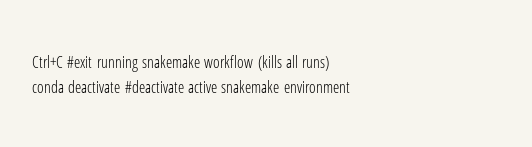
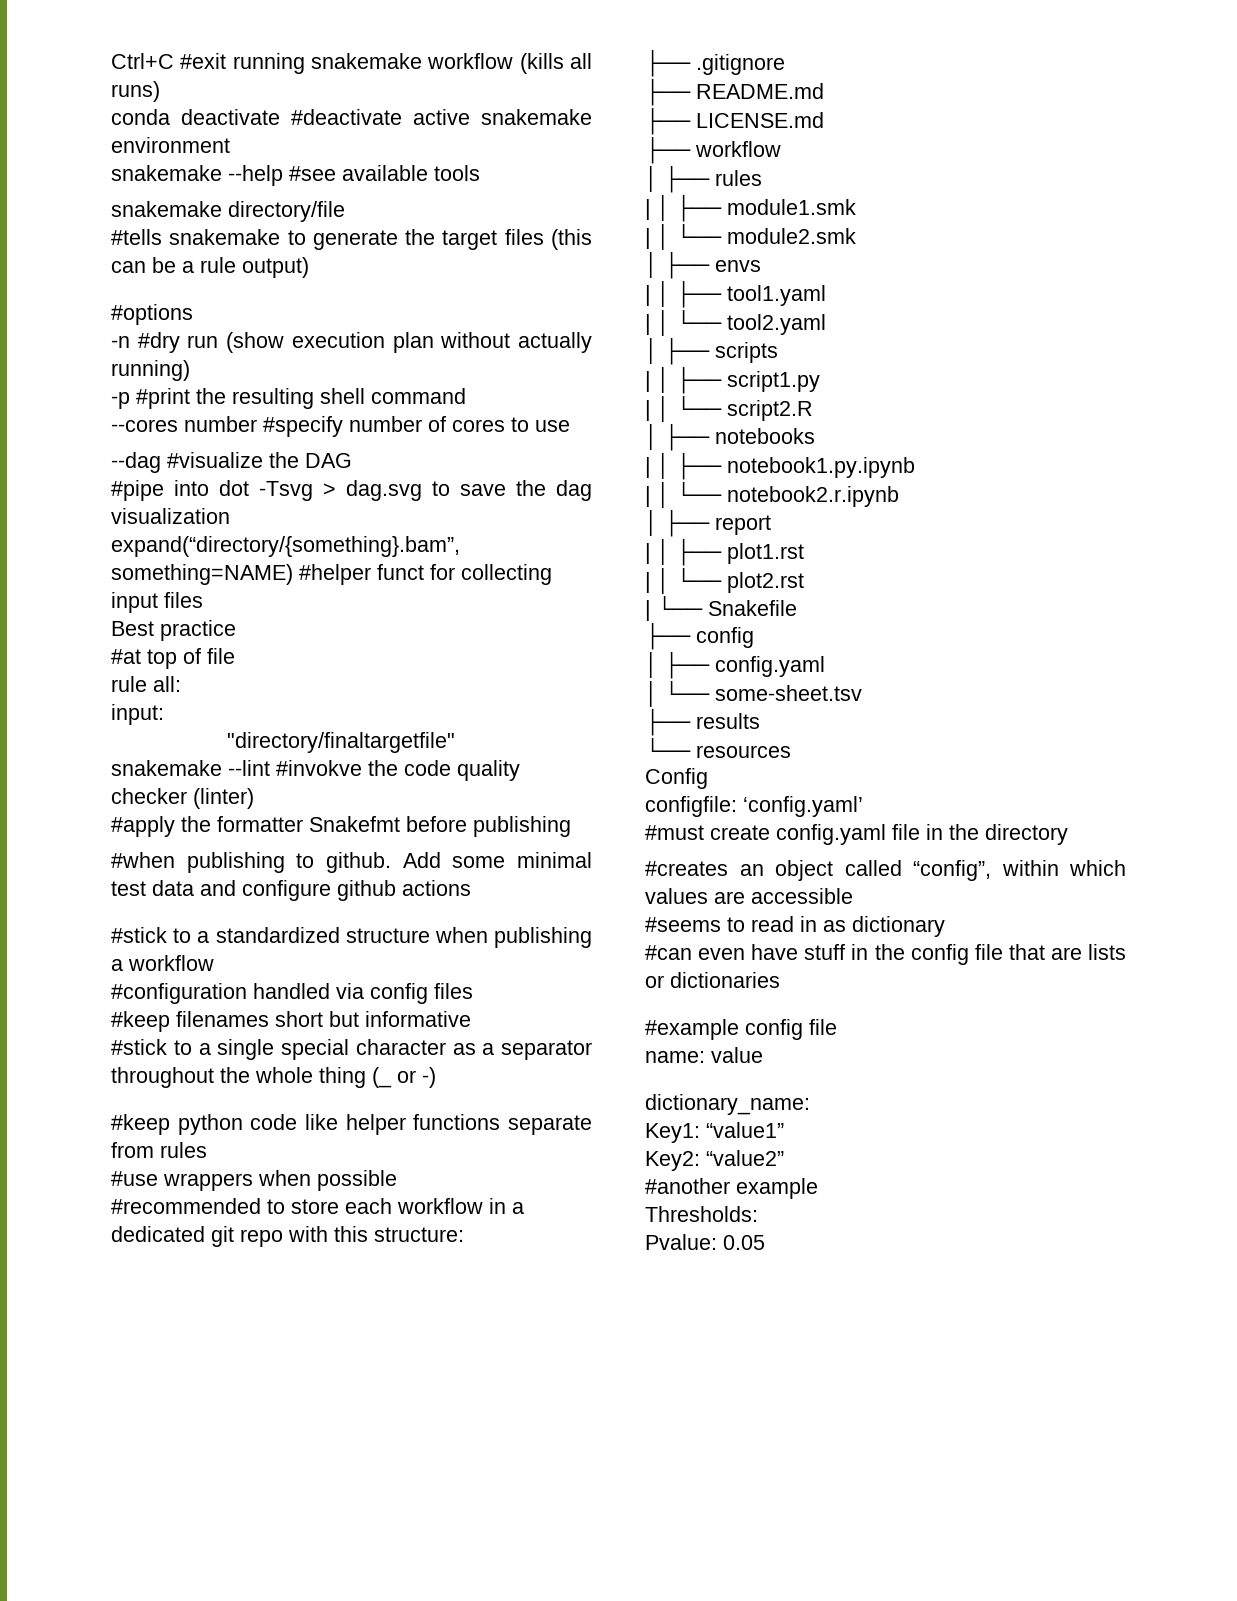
(350, 87) none -> [111,165,480,186] [111,201,345,222] [111,229,592,250] [111,257,309,278] [111,304,193,325] [111,332,592,353] [111,360,190,381] [111,388,466,409] [111,416,570,437] [111,452,352,473] [111,480,592,501] [111,508,230,524] [111,536,460,557] [111,564,552,585] [111,592,203,613] [111,620,236,641] [111,648,235,669] [111,676,181,692] [111,704,164,725] [226,732,455,753] [111,760,520,781] [111,788,254,809] [111,816,571,837] [111,852,592,873] [111,880,471,901] [111,927,592,948] [111,955,214,971] [111,983,473,1004] [111,1011,471,1032] [111,1039,592,1060] [111,1067,436,1088] [111,1114,592,1135] [111,1142,207,1158] [111,1170,397,1191] [111,1198,524,1214] [111,1226,464,1247] [645,50,785,77] [645,79,824,106] [645,108,824,135] [645,137,781,164] [645,166,762,193] [645,195,856,222] [645,224,856,250] [645,252,761,279] [645,281,826,308] [645,310,826,336] [645,338,778,365] [645,367,820,394] [645,396,813,422] [645,424,815,451] [645,453,915,480] [645,482,899,508] [645,510,771,537] [645,539,804,566] [645,568,804,594] [645,596,797,621] [645,623,754,650] [645,652,825,679] [645,681,862,707] [645,709,760,736] [645,738,791,758] [645,768,708,789] [645,796,863,817] [645,824,1068,845] [645,860,1126,881] [645,888,853,904] [645,916,945,937] [645,944,1126,965] [645,972,780,988] [645,1019,837,1040] [645,1047,763,1063] [645,1094,810,1115] [645,1122,784,1143] [645,1150,784,1171] [645,1178,818,1199] [645,1206,758,1222] [645,1234,765,1250] // snakemake --help #see available tools // snakemake directory/file // #tells snakemake to generate the target files (this can be a rule output) // #options // -n #dry run (show execution plan without actually running) // -p #print the resulting shell command // --cores number #specify number of cores to use // --dag #visualize the DAG // #pipe into dot -Tsvg > dag.svg to save the dag visualization // expand(“directory/{something}.bam”, something=NAME) #helper funct for collecting input files // Best practice // #at top of file // rule all: // input: // "directory/finaltargetfile" // snakemake --lint #invokve the code quality checker (linter) // #apply the formatter Snakefmt before publishing // #when publishing to github. Add some minimal test data and configure github actions // #stick to a standardized structure when publishing a workflow // #configuration handled via config files // #keep filenames short but informative // #stick to a single special character as a separator throughout the whole thing (_ or -) // #keep python code like helper functions separate from rules // #use wrappers when possible // #recommended to store each workflow in a dedicated git repo with this structure: // ├── .gitignore // ├── README.md // ├── LICENSE.md // ├── workflow // │ ├── rules // | │ ├── module1.smk // | │ └── module2.smk // │ ├── envs // | │ ├── tool1.yaml // | │ └── tool2.yaml // │ ├── scripts // | │ ├── script1.py // | │ └── script2.R // │ ├── notebooks // | │ ├── notebook1.py.ipynb // | │ └── notebook2.r.ipynb // │ ├── report // | │ ├── plot1.rst // | │ └── plot2.rst // | └── Snakefile // ├── config // │ ├── config.yaml // │ └── some-sheet.tsv // ├── results // └── resources // Config // configfile: ‘config.yaml’ // #must create config.yaml file in the directory // #creates an object called “config”, within which values are accessible // #seems to read in as dictionary // #can even have stuff in the config file that are lists or dictionaries // #example config file // name: value // dictionary_name: // Key1: “value1” // Key2: “value2” // #another example // Thresholds: // Pvalue: 0.05

